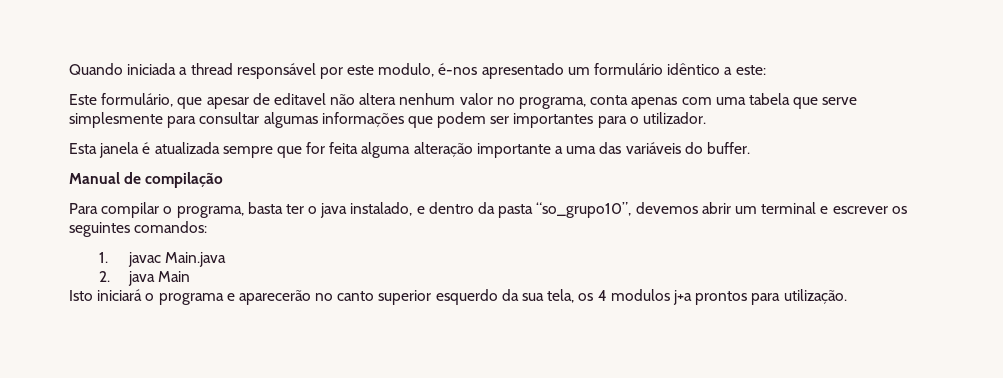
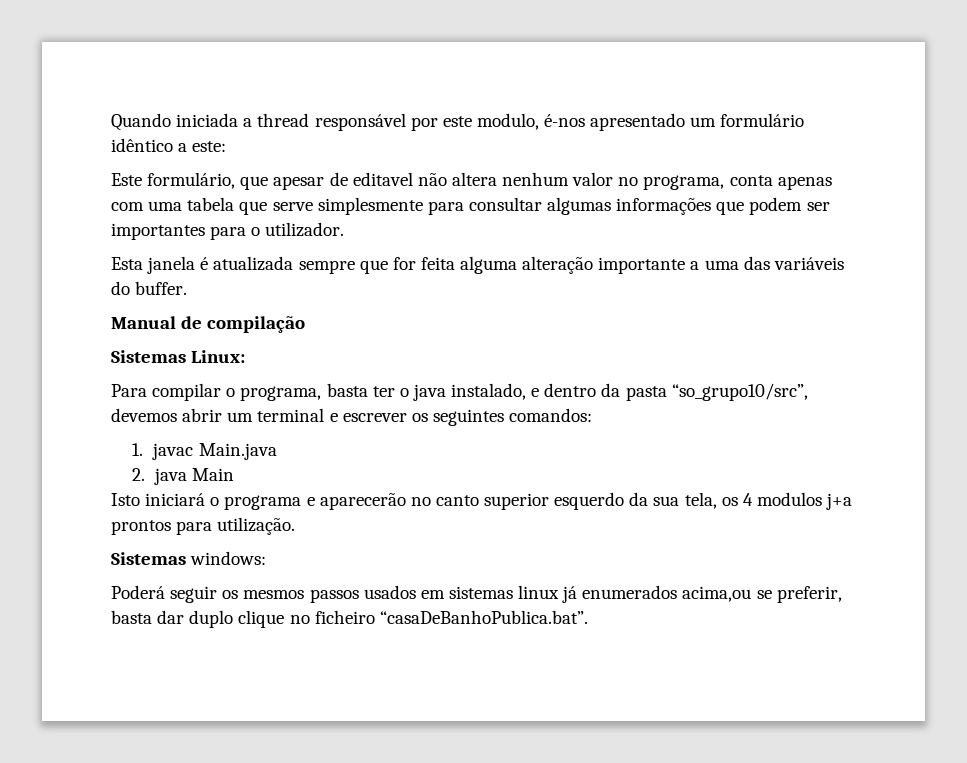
(224, 180) none -> [111,350,246,363] // Sistemas Linux:
[536,202,632,218] “so_grupo10”, -> [671,383,808,401] “so_grupo10/src”,
(847, 296) none -> [111,551,267,565] [111,585,842,603] [111,610,588,628] // Sistemas windows: // Poderá seguir os mesmos passos usados em sistemas linux já enumerados acima,ou se preferir, basta dar duplo clique no ficheiro “casaDeBanhoPublica.bat”.

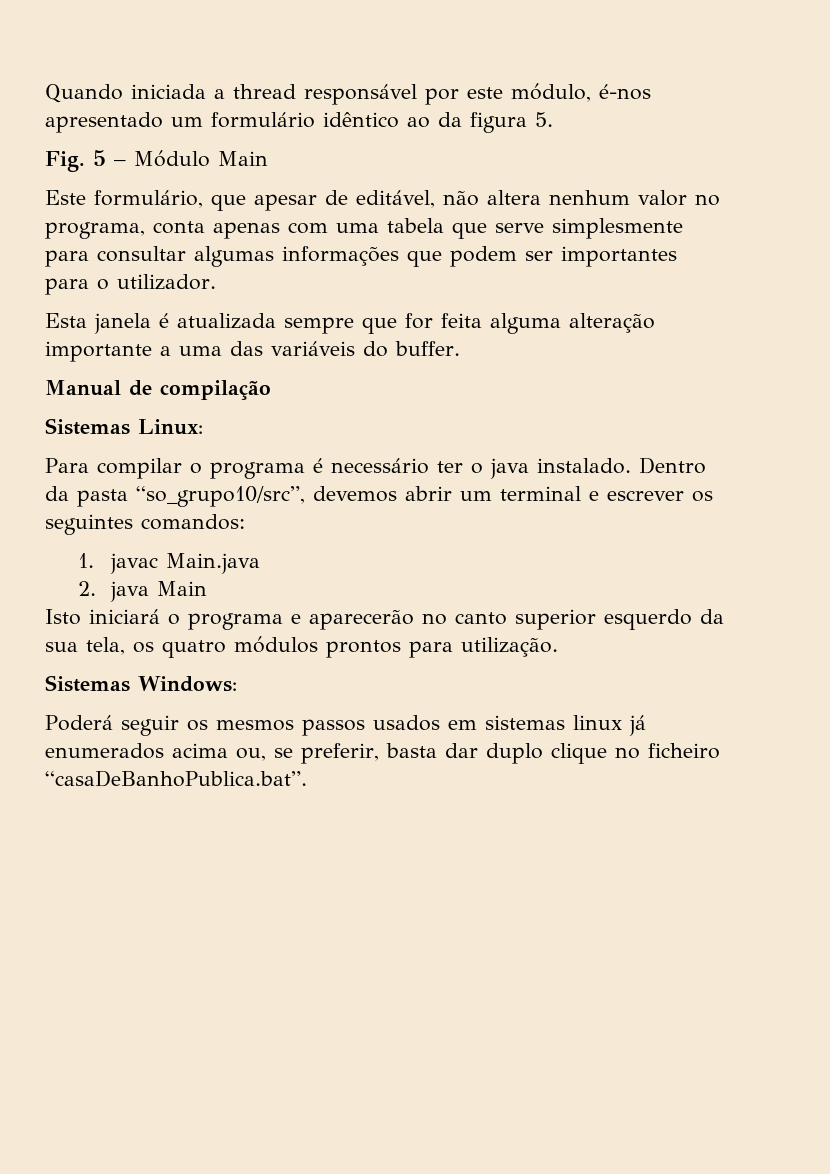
[476,113,539,130] modulo, -> [511,83,591,102] módulo,
[178,141,227,152] a este: -> [407,112,553,133] [45,150,268,172] ao da figura 5. // Fig. 5 – Módulo Main
[352,172,413,186] editavel -> [356,190,435,208] editável,
[240,383,597,401] programa, basta ter o java instalado, e dentro -> [209,457,706,479] programa é necessário ter o java instalado. Dentro
[742,492,853,510] 4 modulos j+a -> [162,636,318,658] quatro módulos
[190,551,267,565] windows: -> [138,676,237,692] Windows:
[682,586,752,602] acima,ou -> [172,743,266,761] acima ou,

